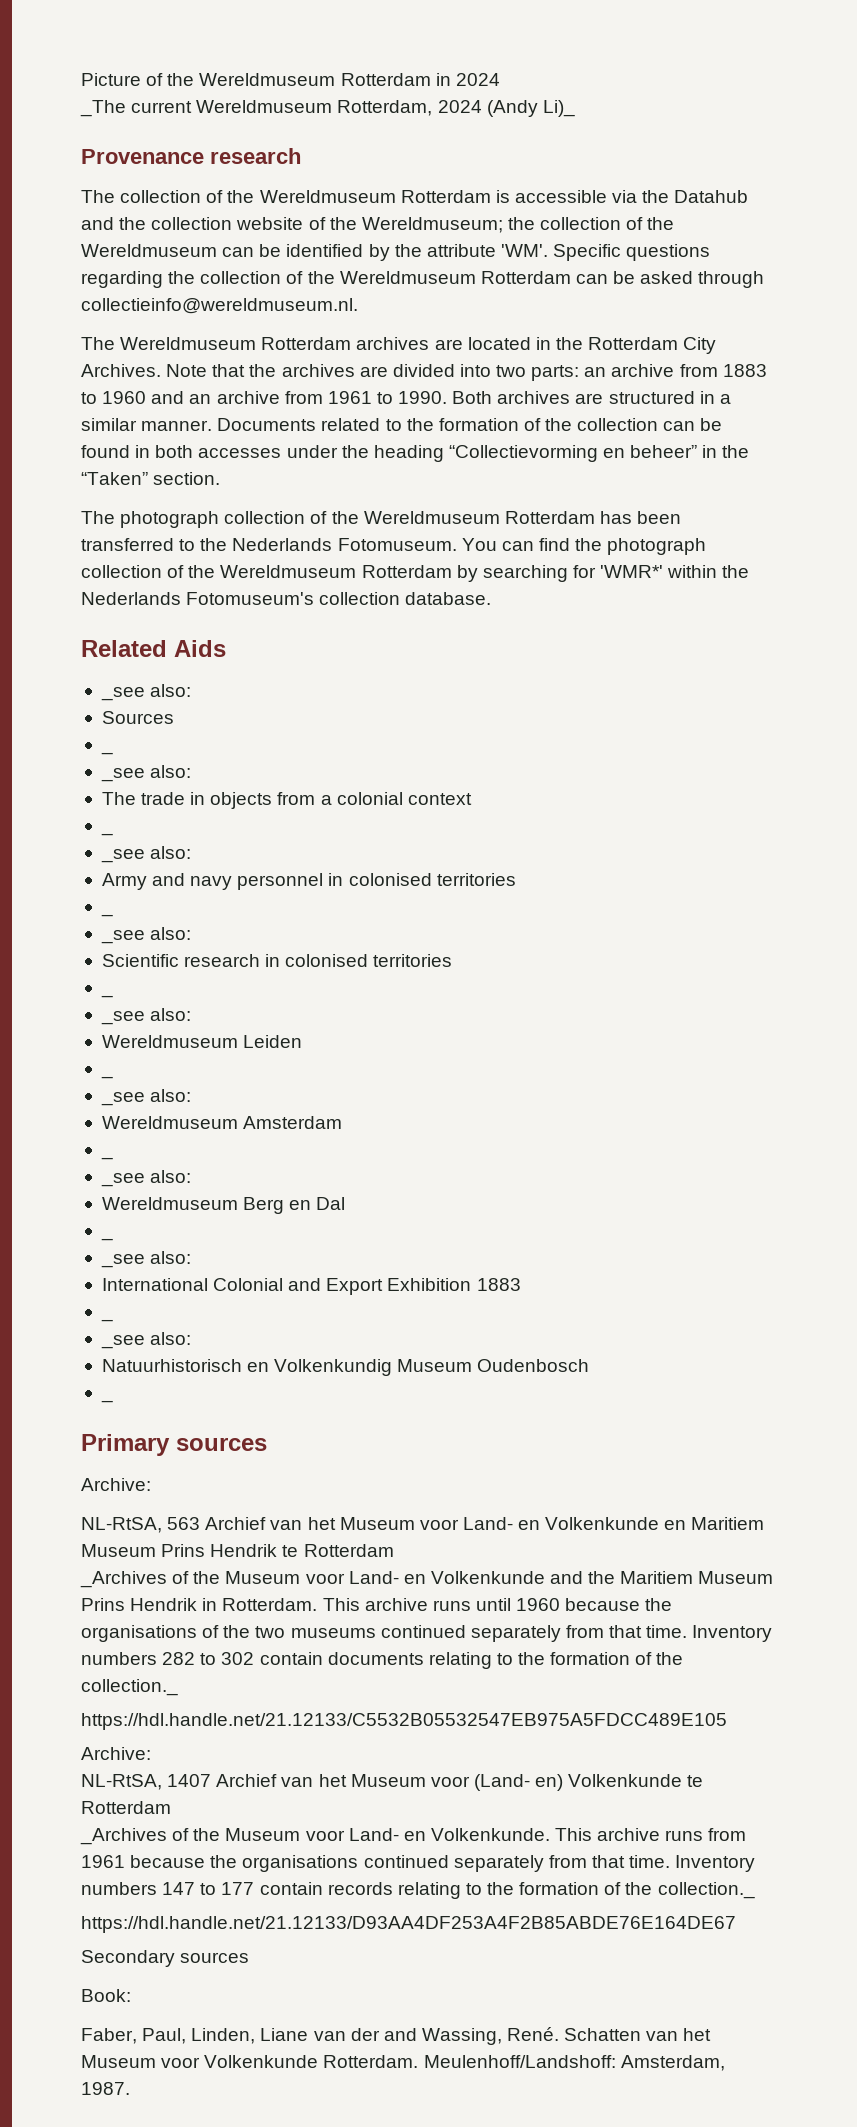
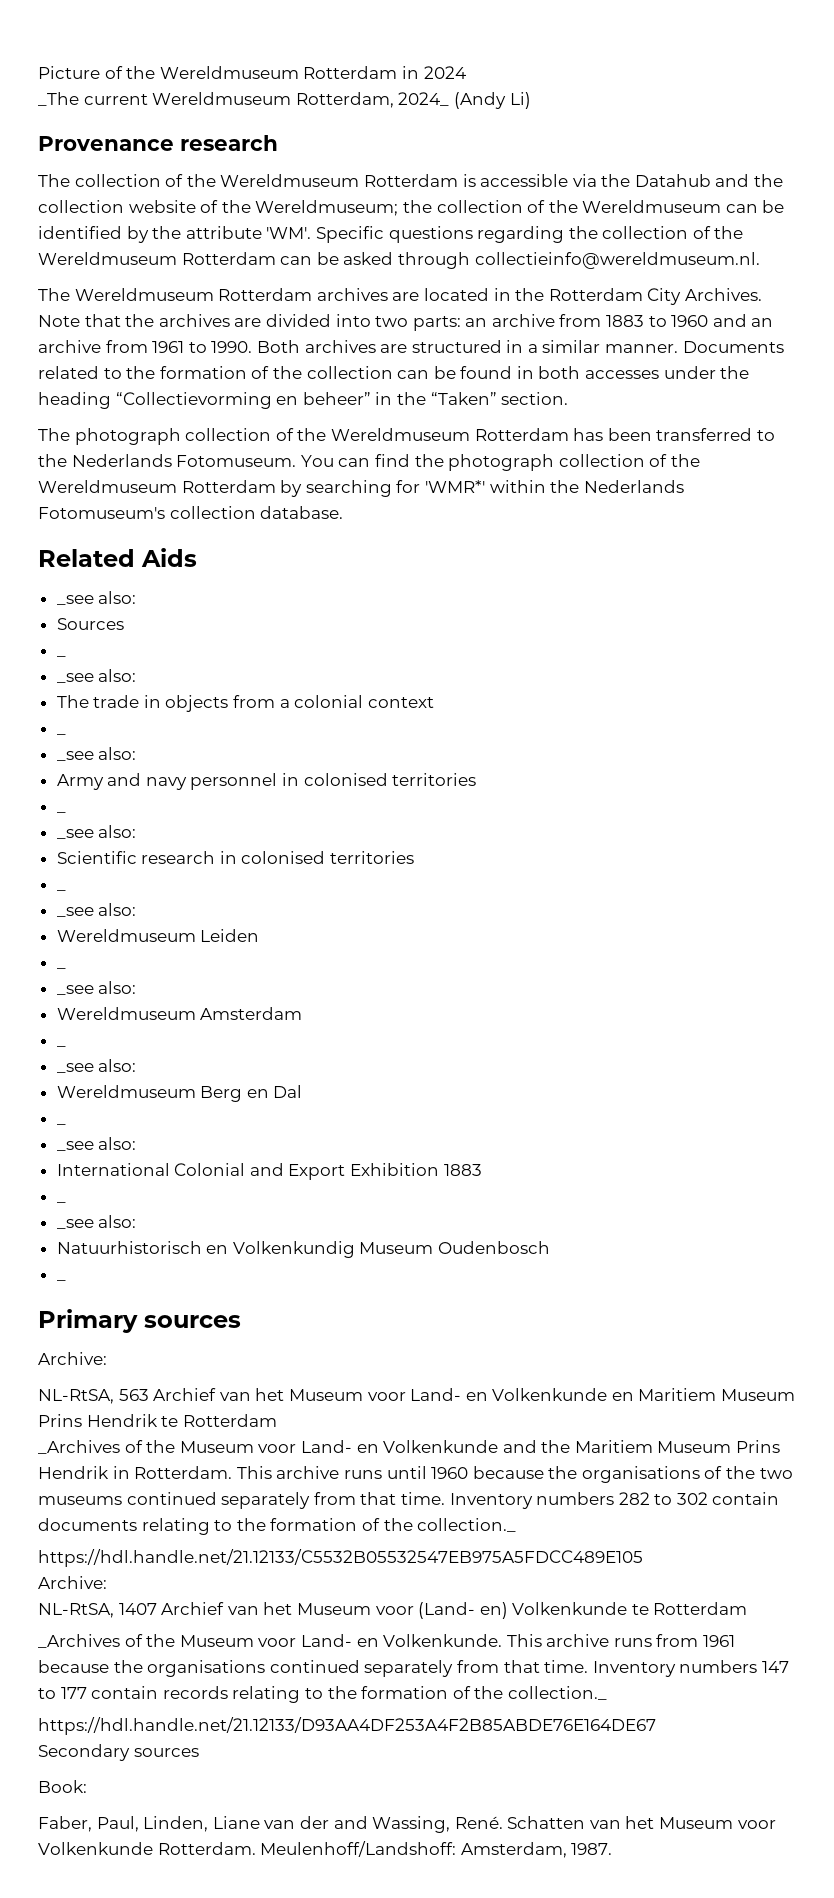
[437,100,575,117] 2024 (Andy Li)_ -> [398,92,531,109] 2024_ (Andy Li)

